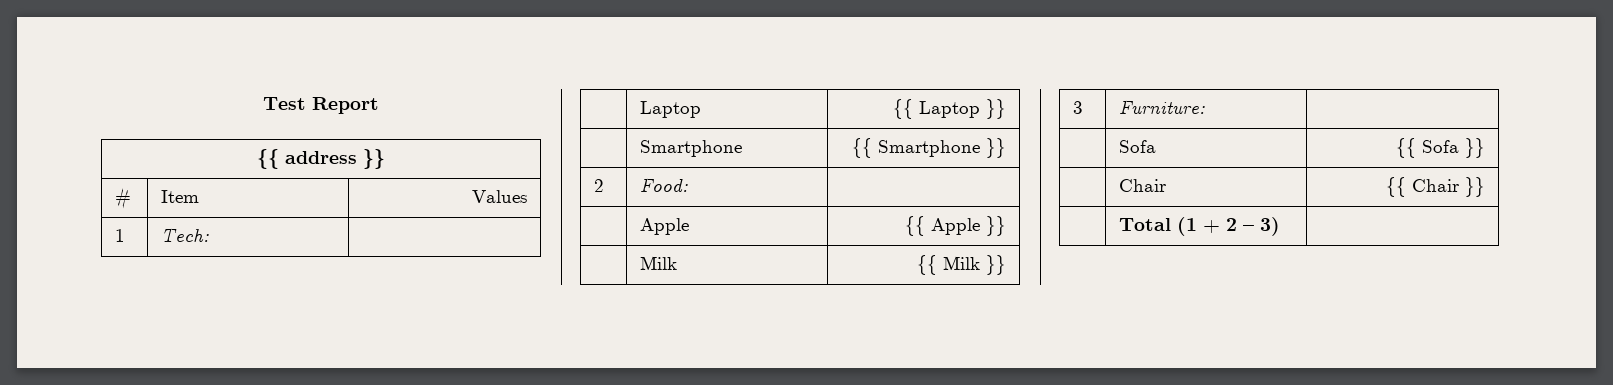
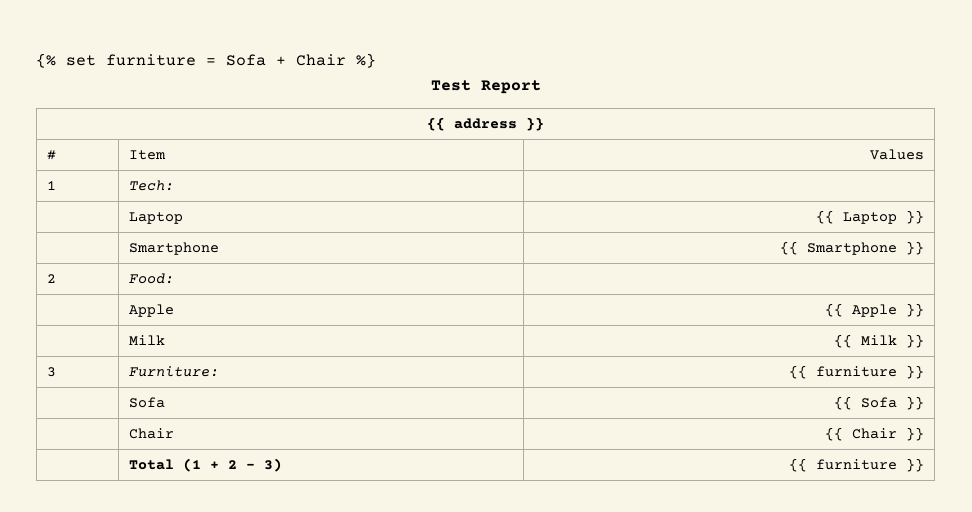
(263, 103) none -> [36,53,376,68] {% set furniture = Sofa + Chair %} //
(1206, 107) none -> [789,365,925,379] {{ furniture }}
(1281, 226) none -> [789,458,925,472] {{ furniture }}

